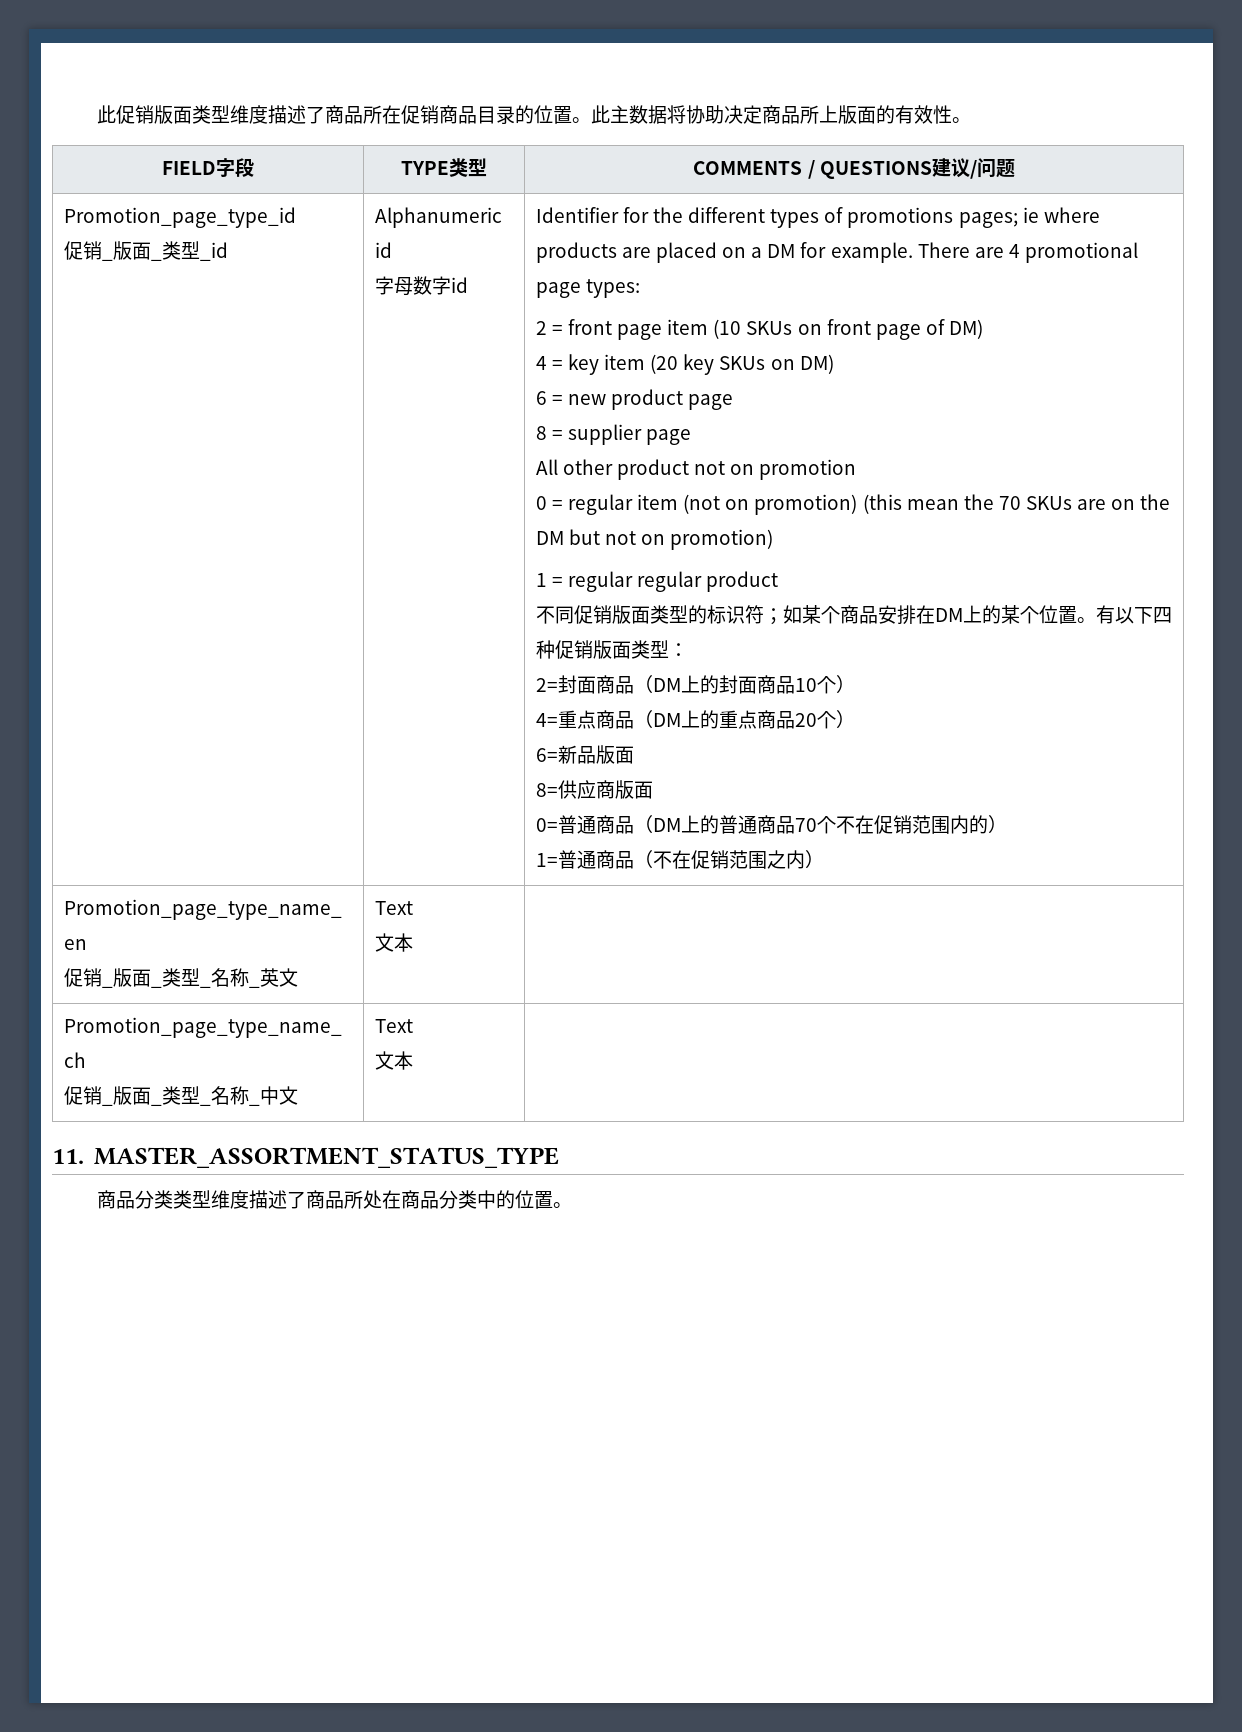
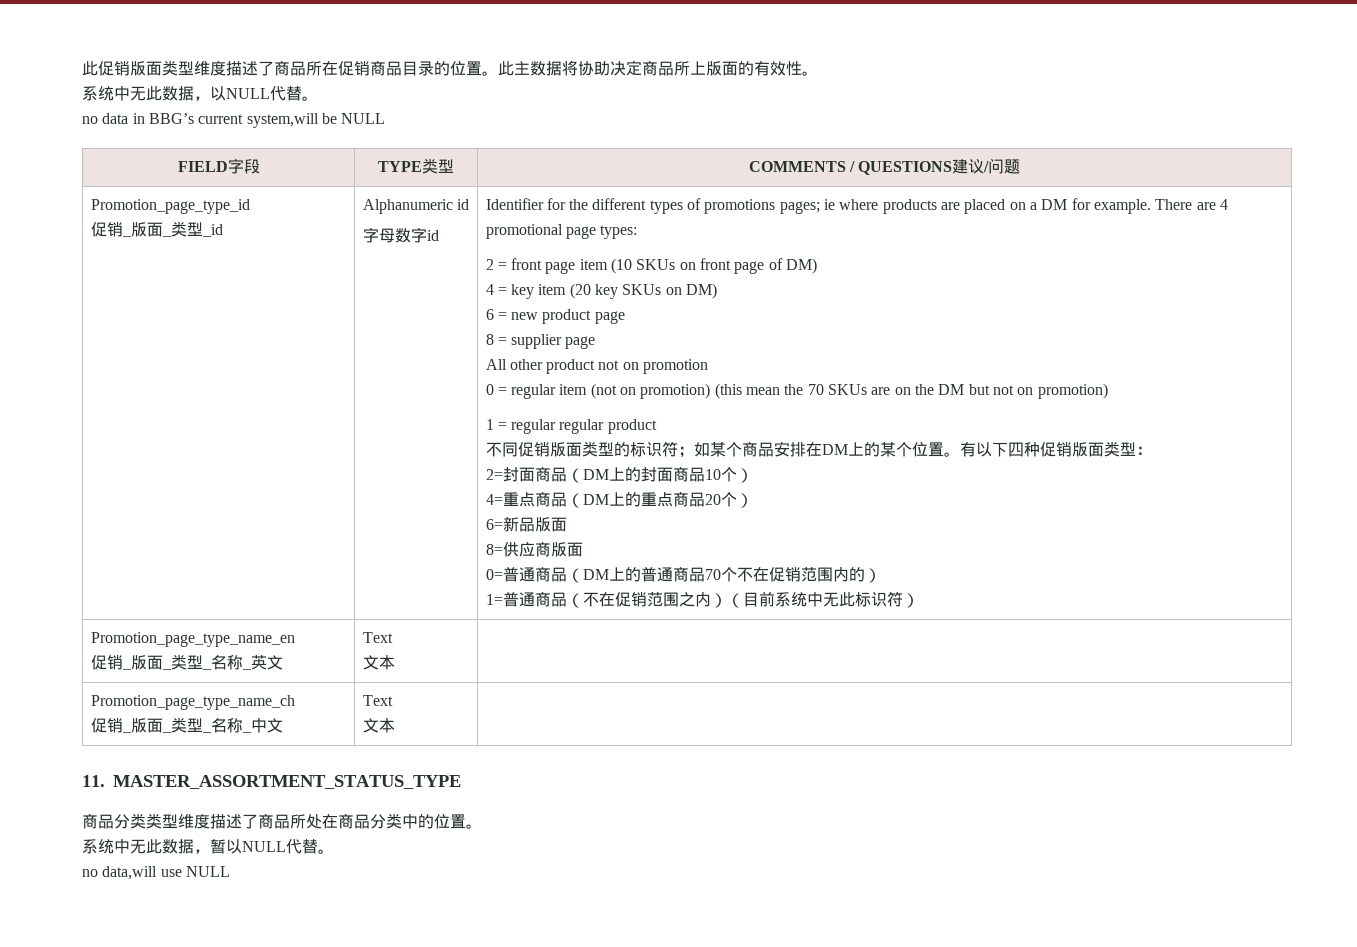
(971, 120) none -> [82,86,318,101] [82,113,386,128] // 系统中无此数据，以NULL代替。 // no data in BBG’s current system,will be NULL
(824, 859) none -> [726,591,919,608] （目前系统中无此标识符）
(572, 1205) none -> [82,839,334,854] [82,866,230,880] // 系统中无此数据，暂以NULL代替。 // no data,will use NULL

